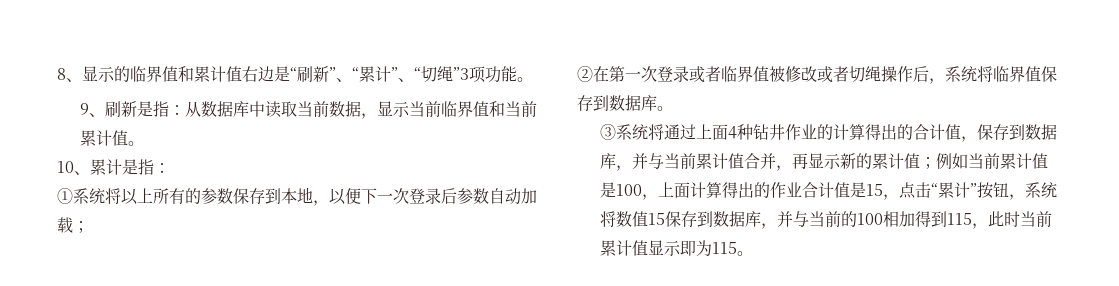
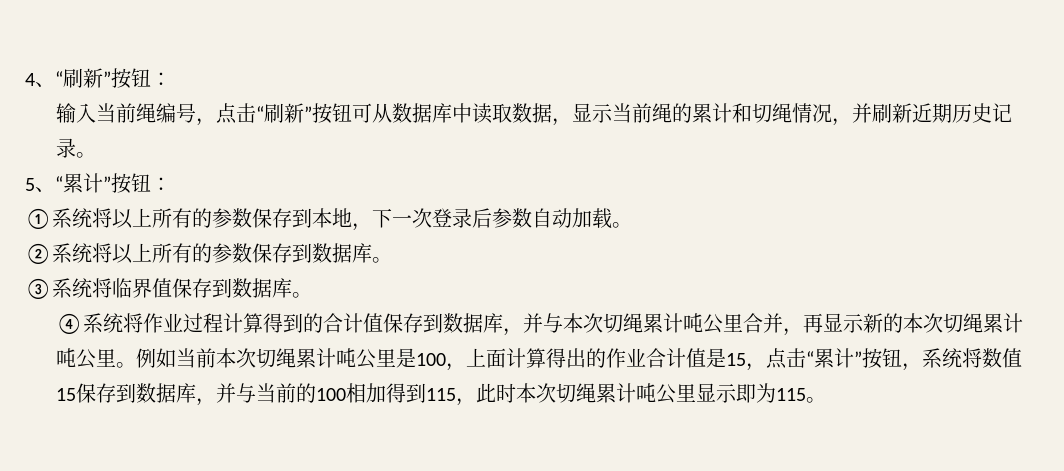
[57,66,533,83] [79,101,185,117] 8、显示的临界值和累计值右边是“刷新”、“累计”、“切绳”3项功能。 // 9、刷新是指： -> [25,68,171,89] [56,103,373,126] 4、“刷新”按钮： // 输入当前绳编号，点击“刷新”按钮可
[296,101,329,117] 当前 -> (513, 113) none
[440,101,537,117] [79,130,144,146] [57,159,154,175] 临界值和当前累计值。 // 10、累计是指 -> [652,103,1013,126] [56,138,97,158] [25,173,151,194] 绳的累计和切绳情况，并刷新近期历史记录。 // 5、“累计”按钮
[329,188,361,205] 以便 -> (372, 227) none
[73,221,89,233] ； -> [612,222,632,228] 。
[593,66,945,84] 在第一次登录或者临界值被修改或者切绳操作后， -> [52,243,392,264] [25,278,52,299] 系统将以上所有的参数保存到数据库。 // ③
[599,124,897,140] ③系统将通过上面4种钻井作业的计算得出 -> [56,313,304,334] ④系统将作业过程计算得到
[960,124,1057,142] [599,153,1048,171] ，保存到数据库，并与当前累计值合并，再显示新的累计值；例如当前累计值 -> [383,313,1024,336] [56,348,397,369] 保存到数据库，并与本次切绳累计吨公里合并，再显示新的本次切绳累计吨公里。例如当前本次切绳累计吨公里
[1019,211,1052,227] [599,240,648,256] 当前累计值 -> [516,383,697,404] 本次切绳累计吨公里

